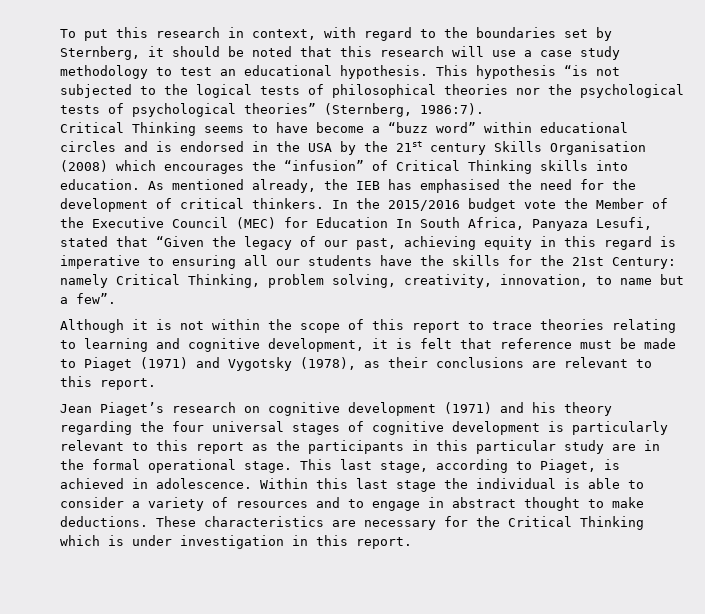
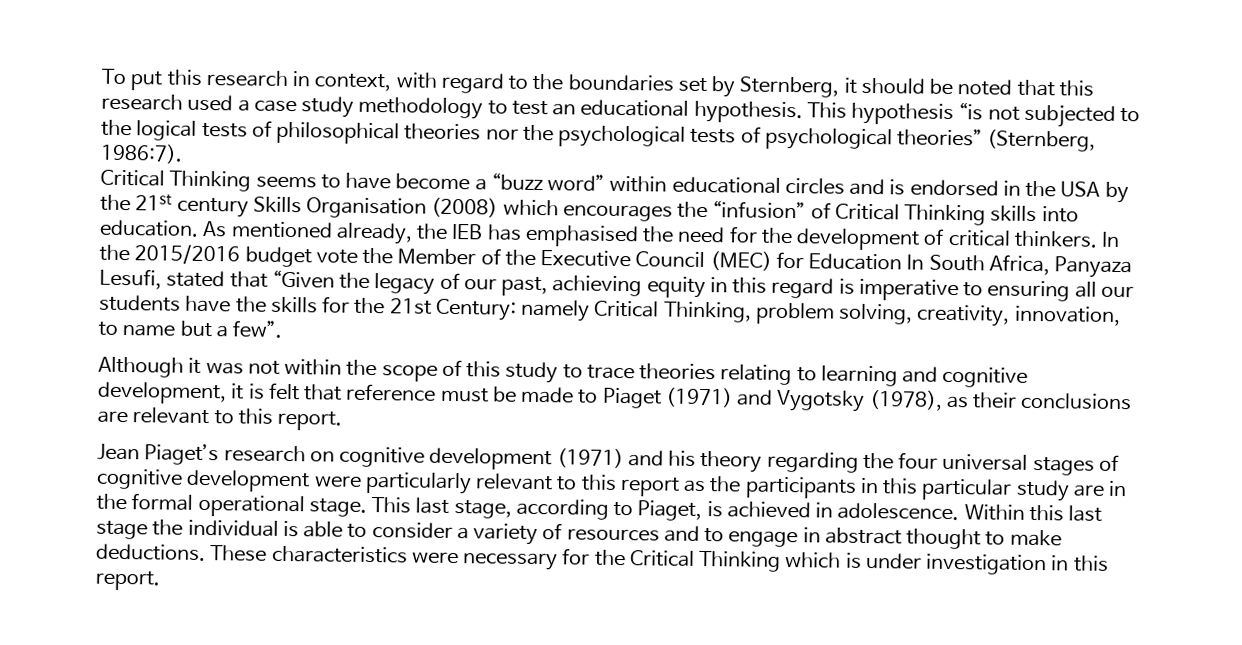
[452,46,516,57] will use -> [187,94,234,112] used
[156,319,172,330] is -> [205,361,244,375] was
[412,321,460,333] report -> [505,361,559,384] study
[548,421,564,432] is -> [313,475,362,488] were
[332,520,356,527] are -> [411,551,459,565] were

